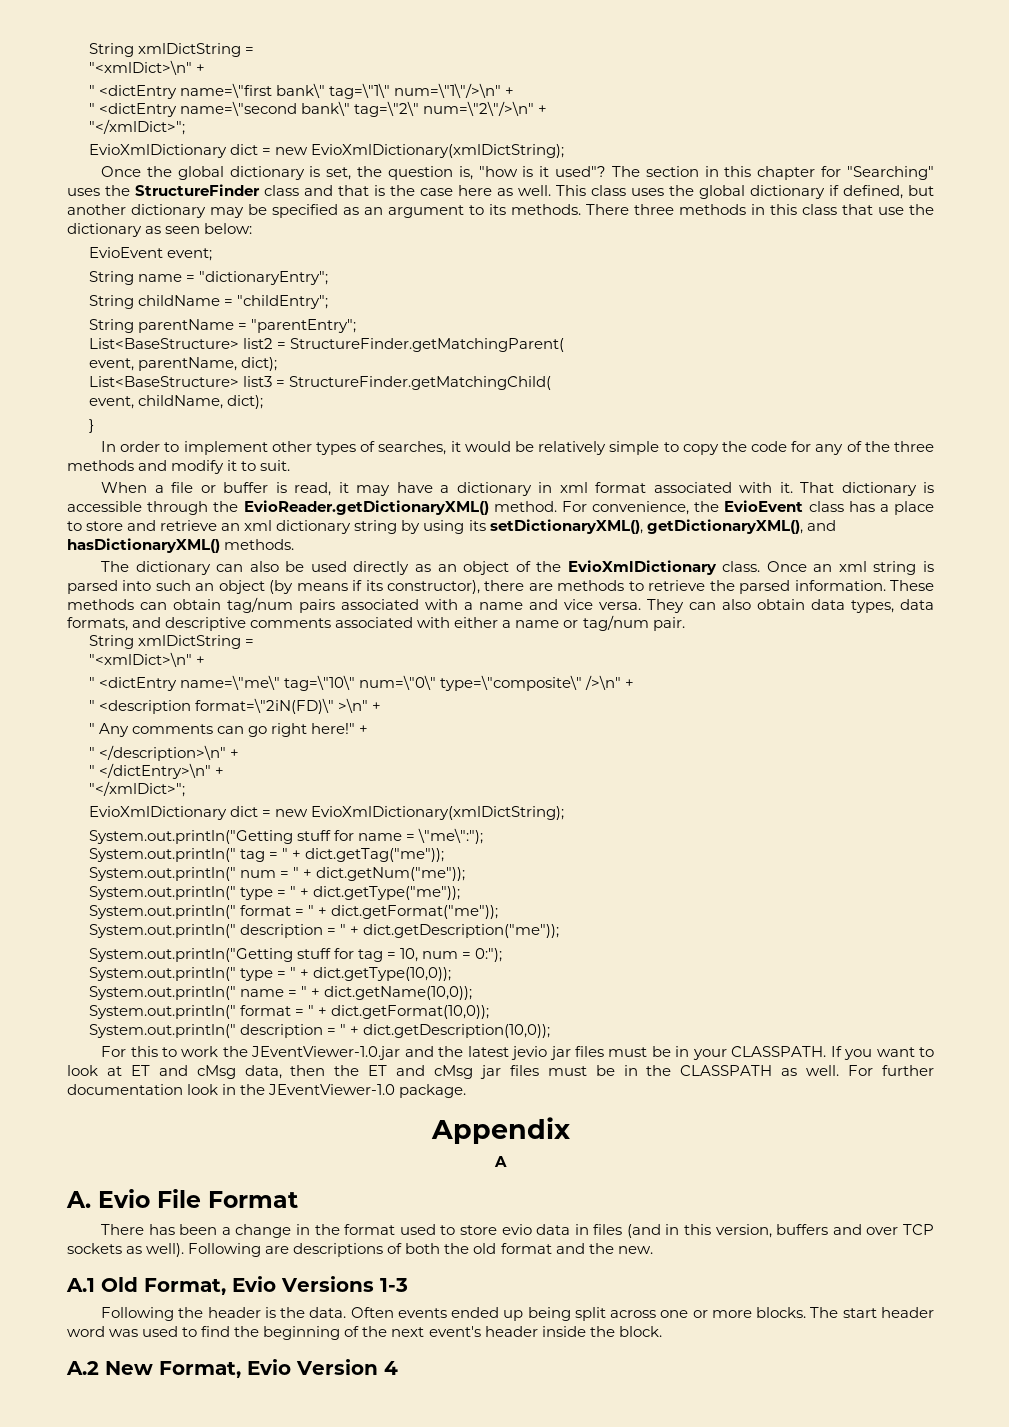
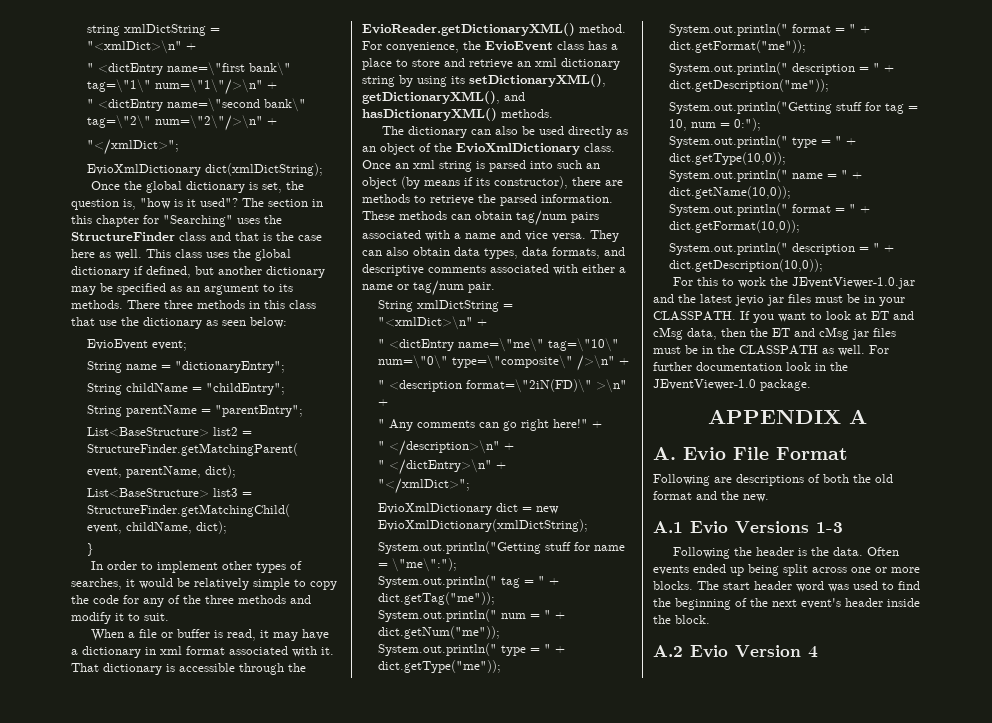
[88,43,134,57] String -> [87,25,121,36] string
[229,144,565,158] dict = new EvioXmlDictionary(xmlDictString); -> [205,163,324,176] dict(xmlDictString);
[430,1117,570,1144] Appendix // -> [707,409,841,424] APPENDIX
[101,1224,934,1238] [67,1243,185,1257] There has been a change in the format used to store evio data in files (and in this version, buffers and over TCP sockets as well). -> (848, 453) none
[101,1277,226,1295] Old Format, -> (683, 527) none
[105,1361,241,1378] New Format, -> (683, 651) none

